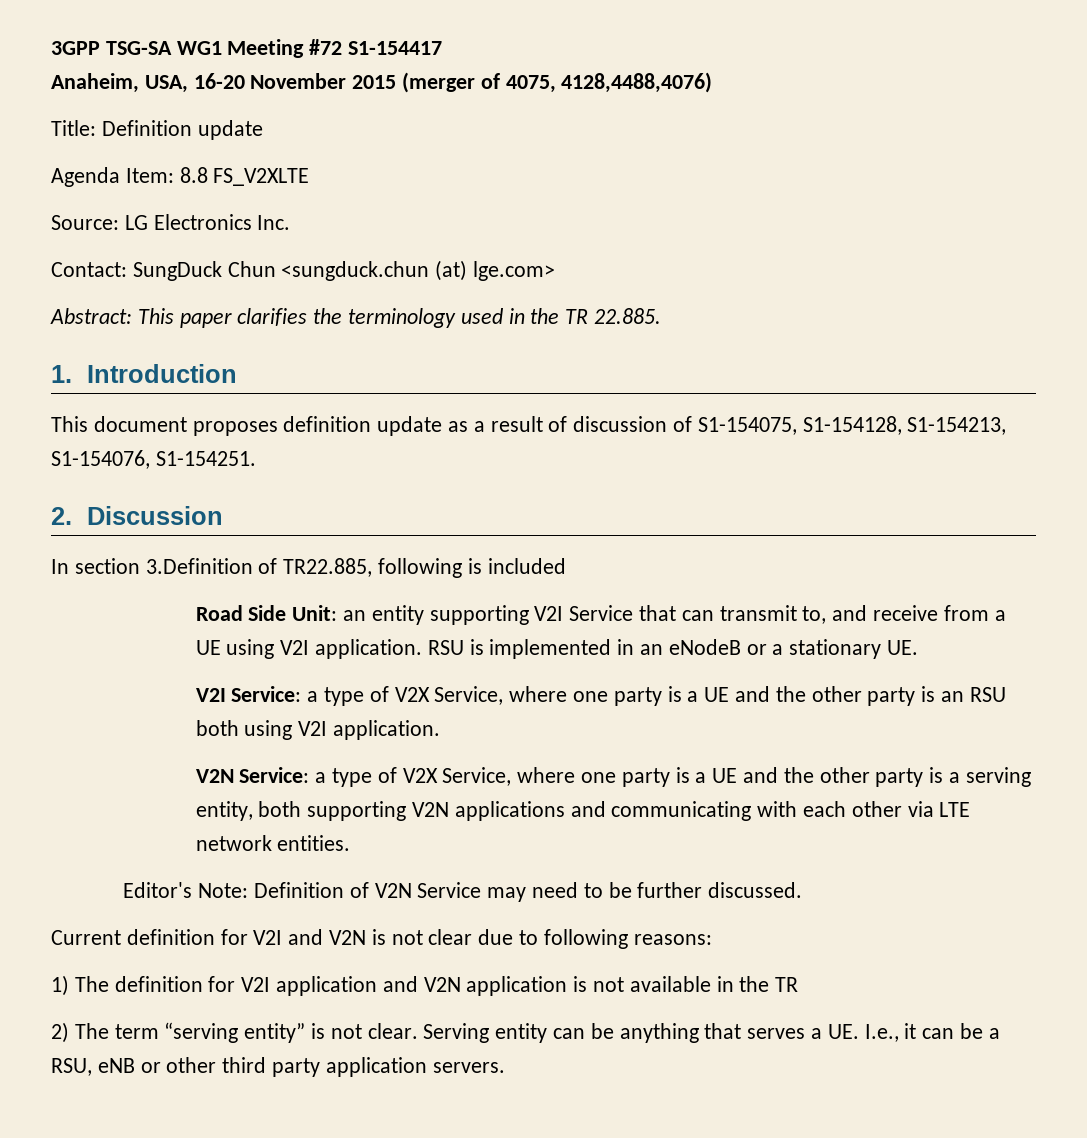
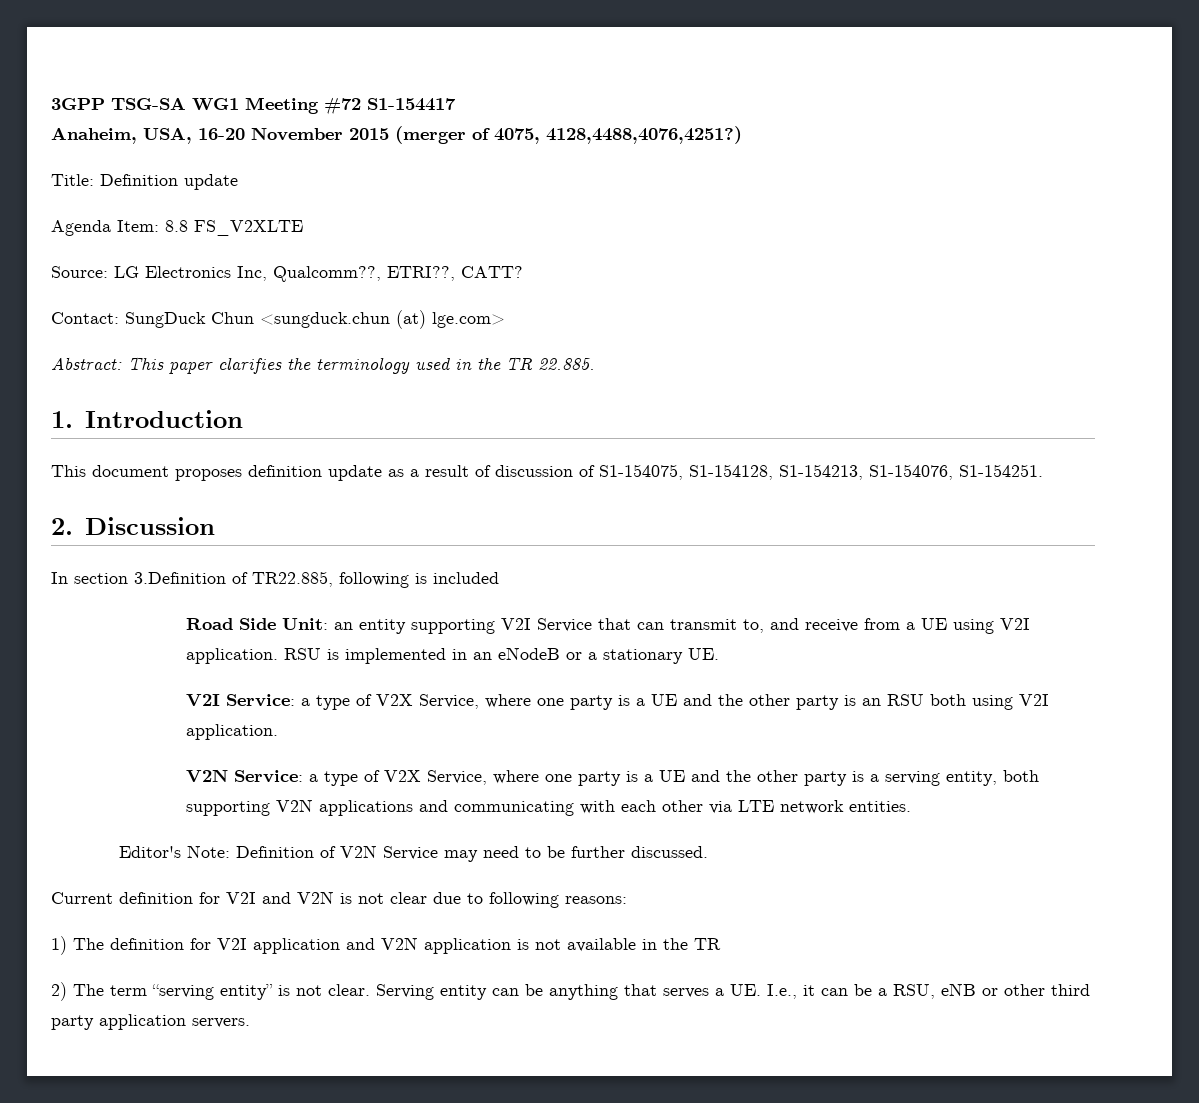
[561,72,713,93] 4128,4488,4076) -> [546,126,742,144] 4128,4488,4076,4251?)
[257,215,291,230] Inc. -> [237,266,523,282] Inc, Qualcomm??, ETRI??, CATT?

